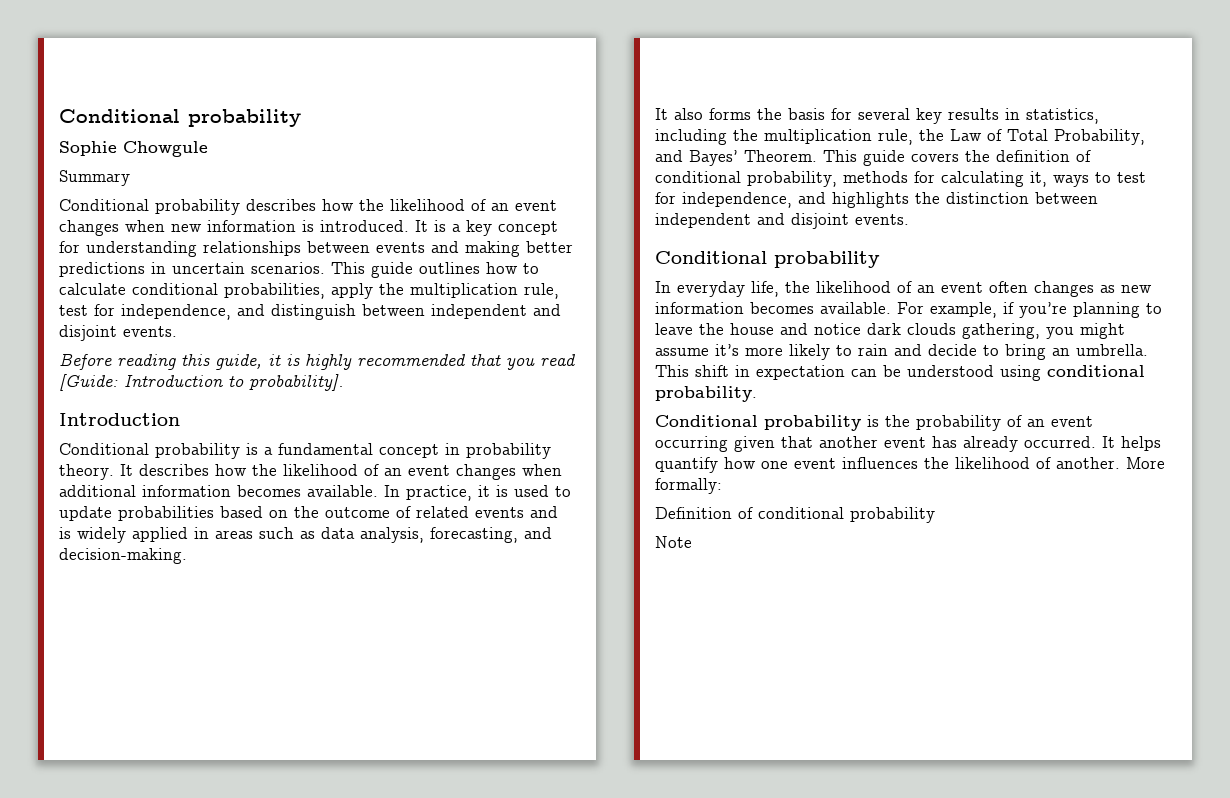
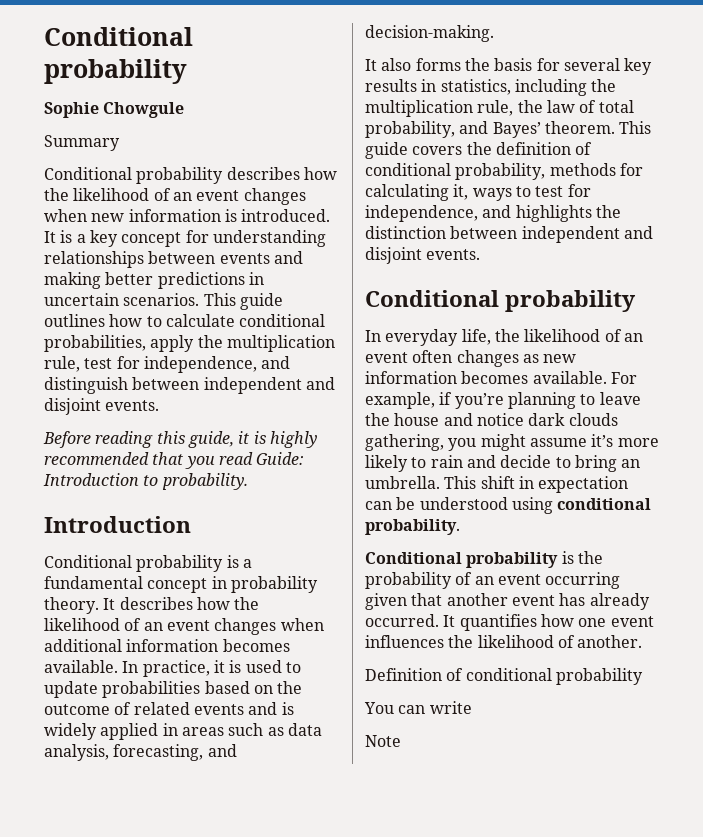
[59,374,118,391] [Guide: -> [256,452,305,465] Guide:
[249,374,344,391] probability]. -> [161,473,248,490] probability.
[950,129,1145,145] Law of Total Probability, -> [546,100,634,113] [365,121,455,138] law of total probability,
[744,150,817,162] Theorem. -> [544,121,615,134] theorem.
[1121,436,1161,451] [655,457,718,473] helps quantify -> [459,614,537,631] quantifies
[1126,457,1165,469] [655,478,722,494] More formally: -> (643, 641) none
(935, 515) none -> [364,701,472,714] // You can write

